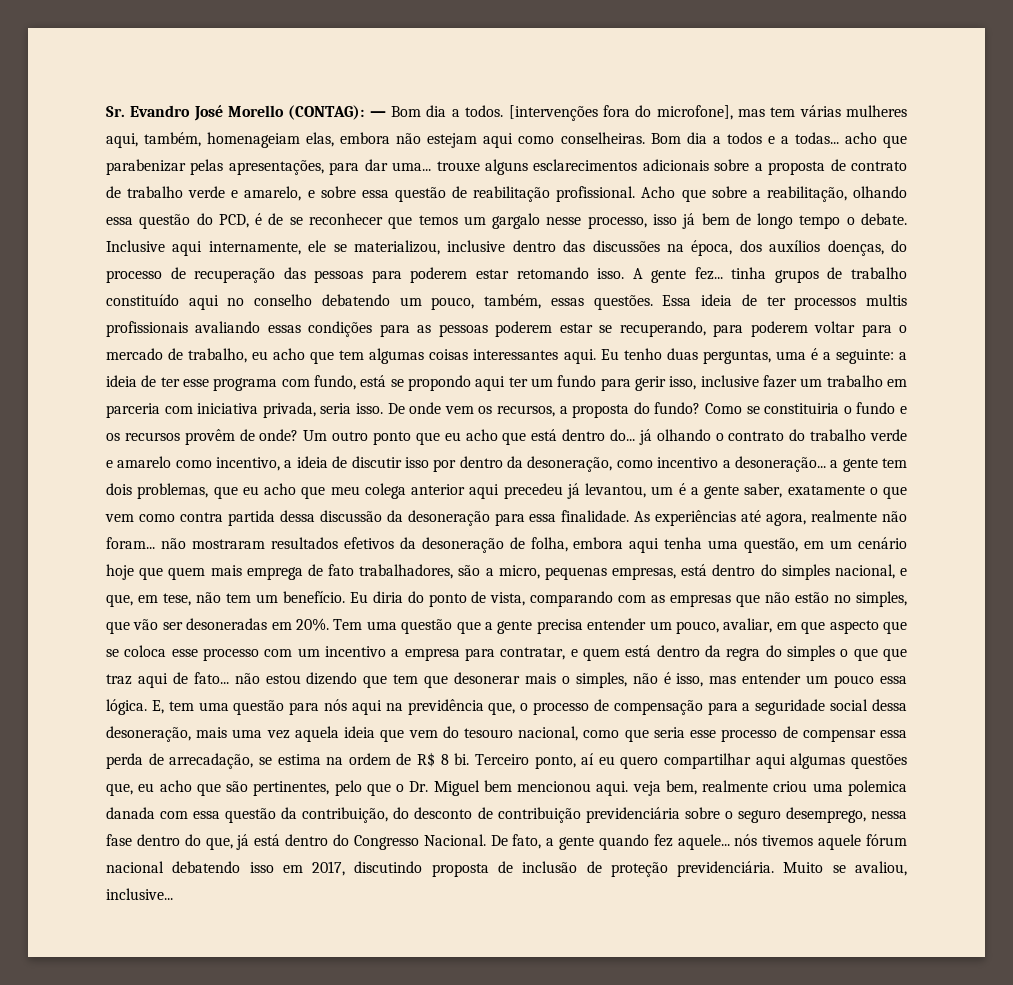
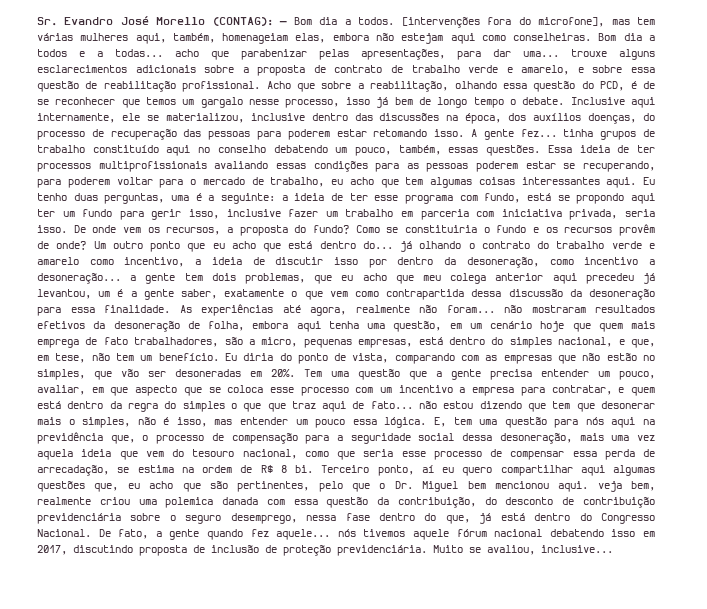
[866,294,908,306] [106,321,188,337] multis profissionais -> [98,161,207,172] multiprofissionais
[179,510,275,526] contra partida -> [386,289,465,300] contrapartida

